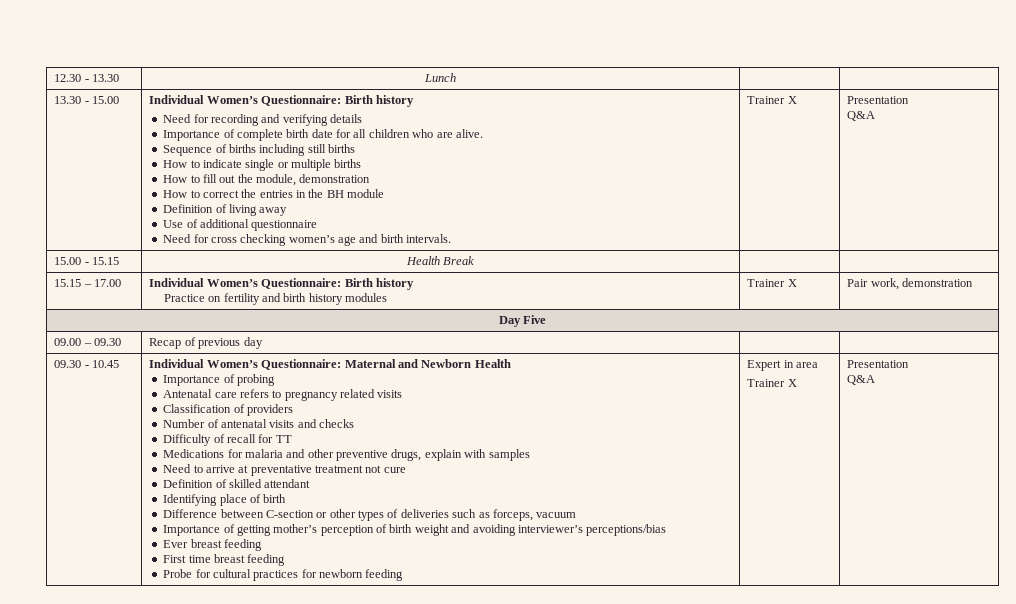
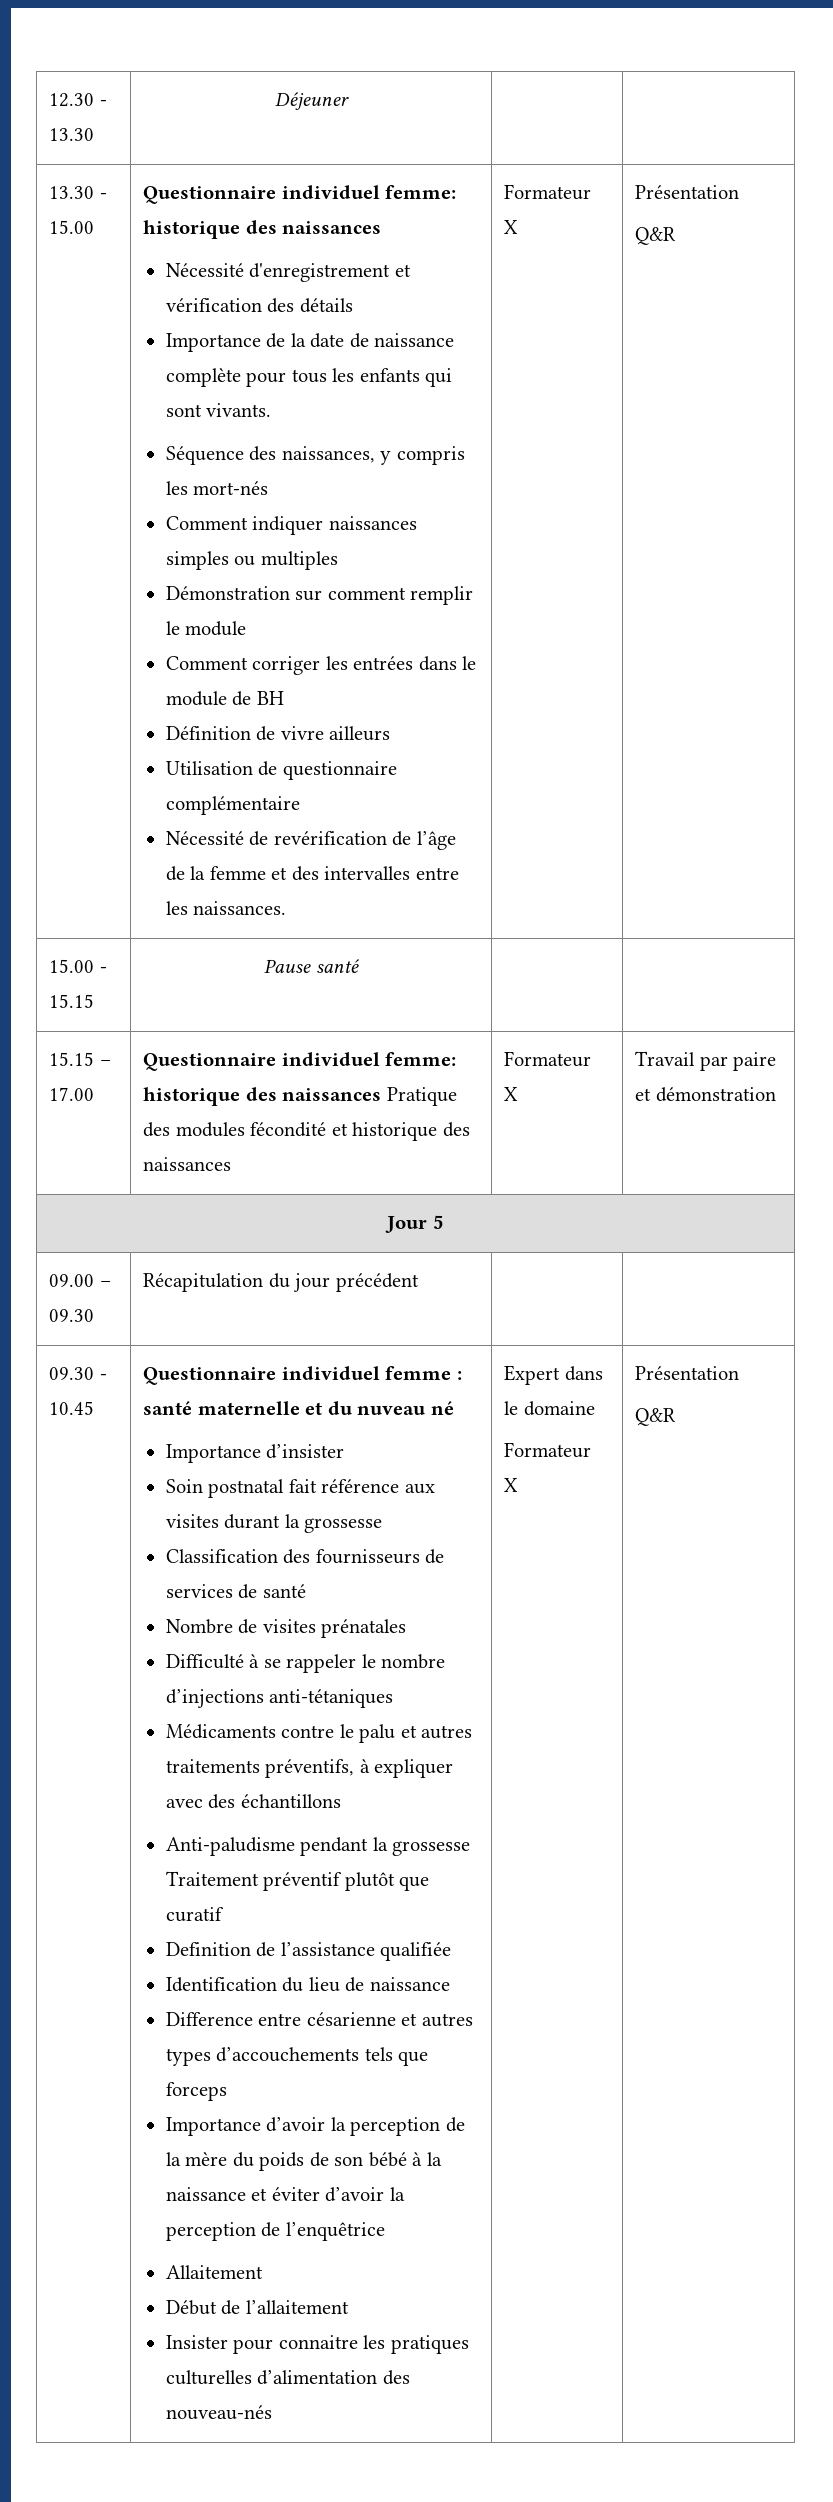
[424,73,456,82] Lunch -> [275,92,349,110] Déjeuner
[149,95,414,107] [163,114,363,126] [163,129,483,141] [163,144,356,156] [163,159,362,171] [163,174,371,186] [163,189,385,198] [163,204,288,216] [163,219,318,231] [163,234,452,246] [747,96,797,104] [847,96,910,104] [847,111,876,121] Individual Women’s Questionnaire: Birth history // Need for recording and verifying details // Importance of complete birth date for all children who are alive. // Sequence of births including still births // How to indicate single or multiple births // How to fill out the module, demonstration // How to correct the entries in the BH module // Definition of living away // Use of additional questionnaire // Need for cross checking women’s age and birth intervals. | Trainer X | Presentation // Q&A -> [143,185,457,204] [143,220,382,239] [165,263,411,282] [165,298,353,313] [165,333,455,352] [165,368,453,387] [165,403,272,417] [165,446,465,465] [165,481,269,495] [165,516,417,535] [165,551,338,570] [165,586,474,605] [165,621,247,636] [165,656,477,675] [165,691,284,706] [165,726,391,741] [165,761,397,780] [165,796,300,815] [165,831,456,850] [165,866,459,881] [165,901,287,915] [504,184,592,200] [504,220,519,234] [635,185,740,199] [635,227,677,245] Questionnaire individuel femme: historique des naissances // Nécessité d'enregistrement et vérification des détails // Importance de la date de naissance complète pour tous les enfants qui sont vivants. // Séquence des naissances, y compris les mort-nés // Comment indiquer naissances simples ou multiples // Démonstration sur comment remplir le module // Comment corriger les entrées dans le module de BH // Définition de vivre ailleurs // Utilisation de questionnaire complémentaire // Nécessité de revérification de l’âge de la femme et des intervalles entre les naissances. | Formateur X | Présentation // Q&R
[405,256,475,265] Health Break -> [264,959,359,973] Pause santé
[149,278,414,290] [163,293,388,305] [747,279,797,287] [847,278,974,290] [498,315,547,327] Individual Women’s Questionnaire: Birth history // Practice on fertility and birth history modules | Trainer X | Pair work, demonstration // Day Five -> [143,1052,457,1071] [143,1087,457,1106] [143,1122,470,1141] [143,1157,232,1171] [504,1051,592,1067] [504,1087,519,1101] [635,1051,777,1071] [635,1087,776,1102] [385,1215,444,1233] Questionnaire individuel femme: historique des naissances Pratique des modules fécondité et historique des naissances | Formateur X | Travail par paire et démonstration // Jour 5
[149,337,263,349] Recap of previous day -> [143,1273,419,1292] Récapitulation du jour précédent
[149,359,511,370] [163,374,275,386] [163,389,403,401] [163,404,293,416] [163,419,355,428] [163,434,292,446] [163,449,530,461] [163,464,406,476] [163,479,311,488] [163,494,287,506] [163,509,577,521] [163,524,667,536] [163,539,262,551] [163,554,286,566] [163,569,404,581] [747,360,819,371] [747,379,797,387] [847,360,910,368] [847,375,876,385] Individual Women’s Questionnaire: Maternal and Newborn Health // Importance of probing // Antenatal care refers to pregnancy related visits // Classification of providers // Number of antenatal visits and checks // Difficulty of recall for TT // Medications for malaria and other preventive drugs, explain with samples // Need to arrive at preventative treatment not cure // Definition of skilled attendant // Identifying place of birth // Difference between C-section or other types of deliveries such as forceps, vacuum // Importance of getting mother’s perception of birth weight and avoiding interviewer’s perceptions/bias // Ever breast feeding // First time breast feeding // Probe for cultural practices for newborn feeding | Expert in area // Trainer X | Presentation // Q&A -> [143,1366,462,1385] [143,1401,454,1415] [165,1444,345,1463] [165,1479,435,1498] [165,1514,383,1533] [165,1549,445,1564] [165,1584,306,1599] [165,1619,407,1638] [165,1654,446,1673] [165,1689,394,1708] [165,1724,473,1743] [165,1759,454,1778] [165,1794,341,1809] [165,1837,471,1856] [165,1871,430,1891] [165,1907,224,1922] [165,1942,452,1961] [165,1977,450,1992] [165,2012,473,2027] [165,2047,429,2066] [165,2082,227,2101] [165,2117,465,2136] [165,2152,442,2171] [165,2187,405,2202] [165,2222,385,2241] [165,2265,263,2279] [165,2300,349,2315] [165,2335,469,2354] [165,2370,410,2385] [165,2405,272,2420] [504,1365,603,1385] [504,1401,595,1416] [504,1442,592,1458] [504,1478,519,1492] [635,1366,740,1380] [635,1408,677,1426] Questionnaire individuel femme : santé maternelle et du nuveau né // Importance d’insister // Soin postnatal fait référence aux visites durant la grossesse // Classification des fournisseurs de services de santé // Nombre de visites prénatales // Difficulté à se rappeler le nombre d’injections anti-tétaniques // Médicaments contre le palu et autres traitements préventifs, à expliquer avec des échantillons // Anti-paludisme pendant la grossesse Traitement préventif plutôt que curatif // Definition de l’assistance qualifiée // Identification du lieu de naissance // Difference entre césarienne et autres types d’accouchements tels que forceps // Importance d’avoir la perception de la mère du poids de son bébé à la naissance et éviter d’avoir la perception de l’enquêtrice // Allaitement // Début de l’allaitement // Insister pour connaitre les pratiques culturelles d’alimentation des nouveau-nés | Expert dans le domaine // Formateur X | Présentation // Q&R

